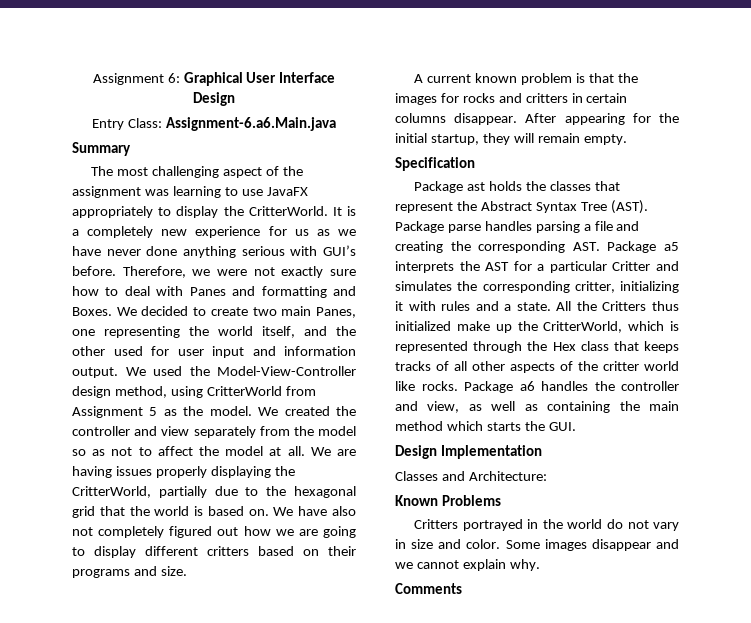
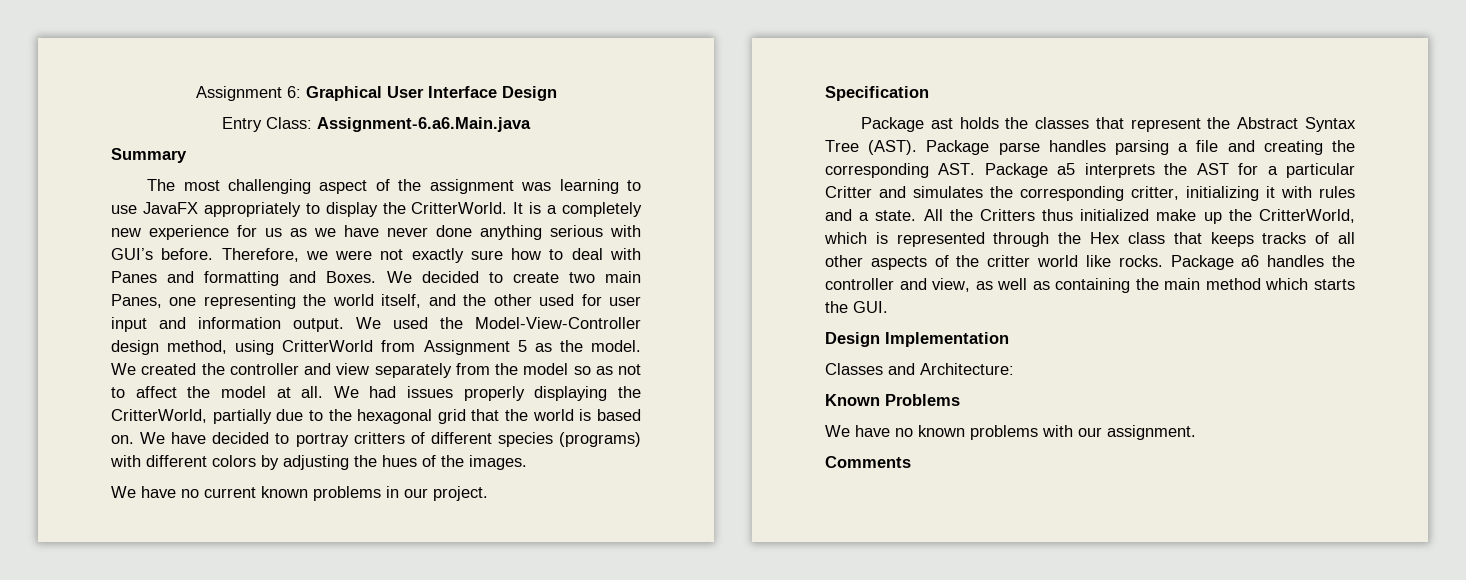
[336,449,356,456] [72,466,112,478] are having -> [369,386,397,398] had
[331,506,356,516] [72,526,356,538] [72,546,356,558] [72,566,187,578] [414,73,638,85] [395,93,628,105] [395,113,679,125] [395,133,627,145] also not completely figured out how we are going to display different critters based on their programs and size. // A current known problem is that the images for rocks and critters in certain columns disappear. After appearing for the initial startup, they will remain empty. -> [212,432,642,447] [110,455,527,470] [111,486,488,501] decided to portray critters of different species (programs) with different colors by adjusting the hues of the images. // We have no current known problems in our project.
[414,519,679,531] [395,539,679,551] [395,559,540,571] Critters portrayed in the world do not vary in size and color. Some images disappear and we cannot explain why. -> [825,425,1196,440] We have no known problems with our assignment.

